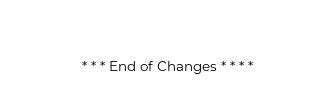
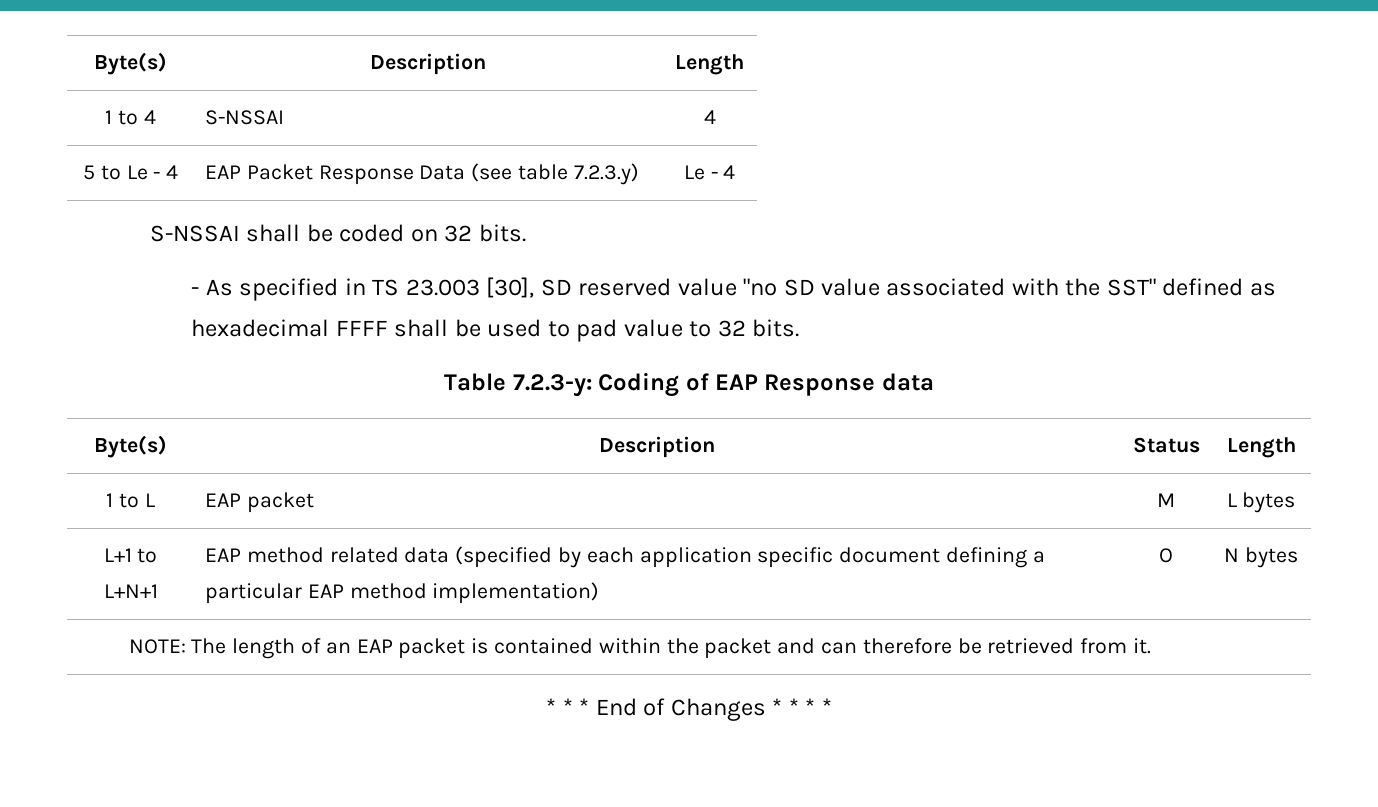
(82, 66) none -> [94,52,167,75] [370,53,486,75] [675,54,744,75] [105,110,156,125] [204,110,284,125] [703,110,716,124] [82,165,179,180] [204,163,639,185] [683,165,736,180] [149,224,526,242] [191,277,1276,301] [191,319,800,342] [444,372,934,397] [94,435,167,458] [599,436,715,458] [1132,437,1200,453] [1226,437,1296,458] [106,493,155,508] [204,492,314,513] [1157,493,1175,507] [1226,492,1296,513] [103,548,158,563] [103,584,158,598] [204,546,1045,568] [204,582,600,604] [1159,548,1173,563] [1224,547,1298,568] [128,638,1152,659] Byte(s) | Description | Length // 1 to 4 | S-NSSAI | 4 // 5 to Le - 4 | EAP Packet Response Data (see table 7.2.3.y) | Le - 4 // S-NSSAI shall be coded on 32 bits. // - As specified in TS 23.003 [30], SD reserved value "no SD value associated with the SST" defined as hexadecimal FFFF shall be used to pad value to 32 bits. // Table 7.2.3-y: Coding of EAP Response data // Byte(s) | Description | Status | Length // 1 to L | EAP packet | M | L bytes // L+1 to L+N+1 | EAP method related data (specified by each application specific document defining a particular EAP method implementation) | O | N bytes // NOTE: The length of an EAP packet is contained within the packet and can therefore be retrieved from it. //

